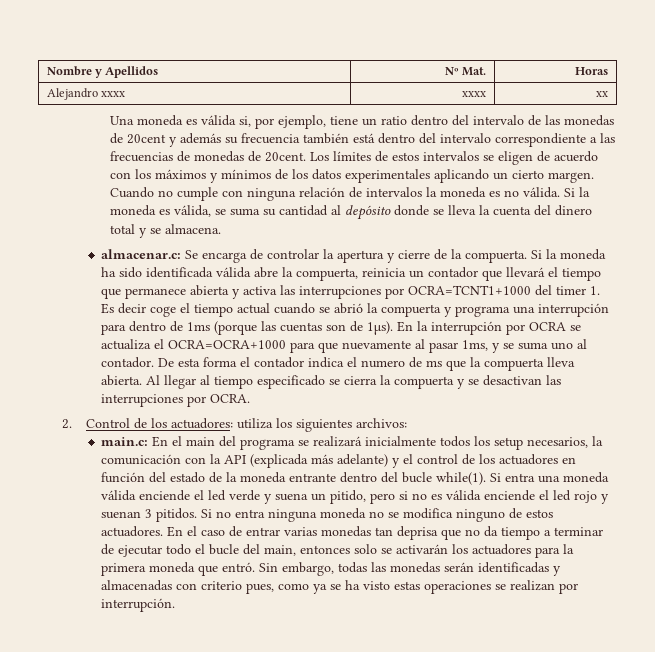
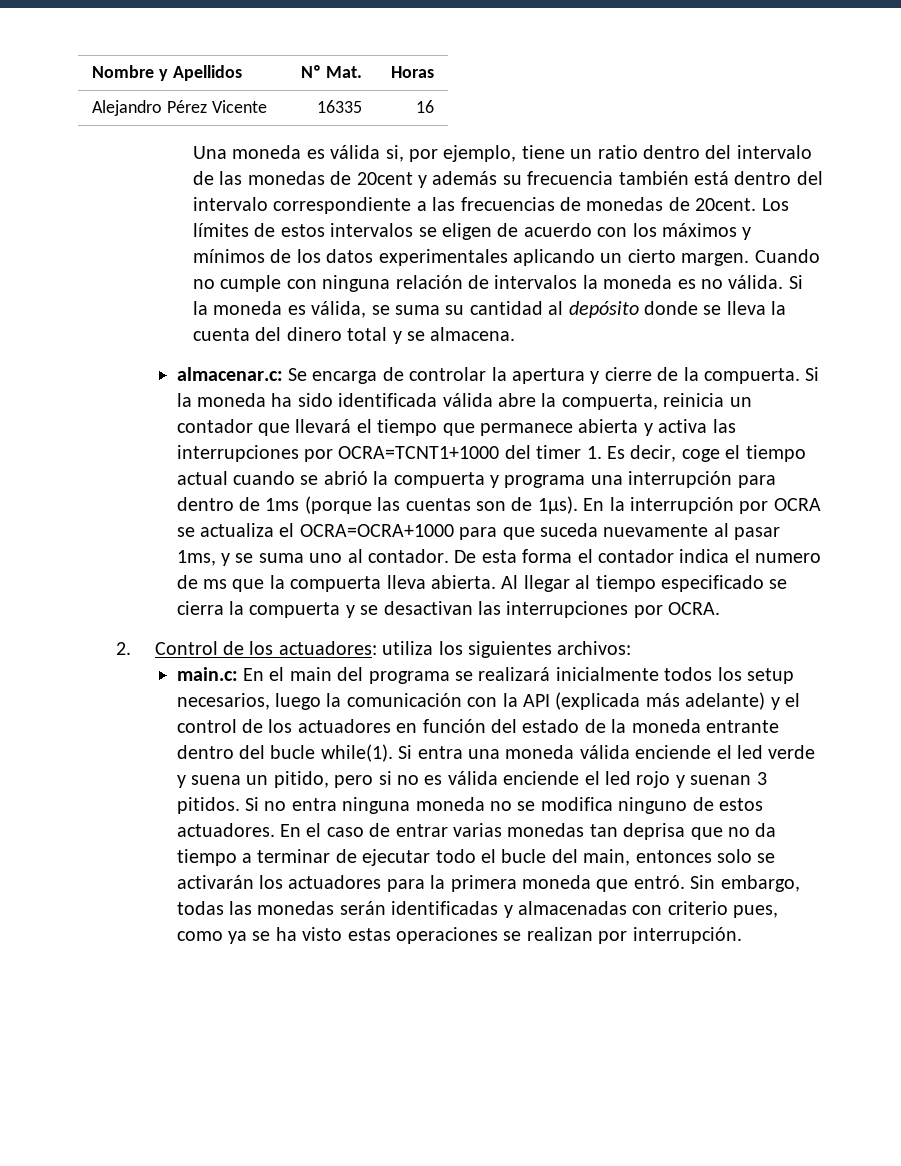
[101,91,126,97] [462,91,487,97] [596,91,609,97] xxxx | xxxx | xx -> [166,100,267,113] [317,100,363,113] [416,100,435,113] Pérez Vicente | 16335 | 16
[118,303,147,314] decir -> [630,445,677,462] decir,
(339, 347) none -> [540,523,599,537] suceda
(589, 442) none -> [275,693,322,710] luego

